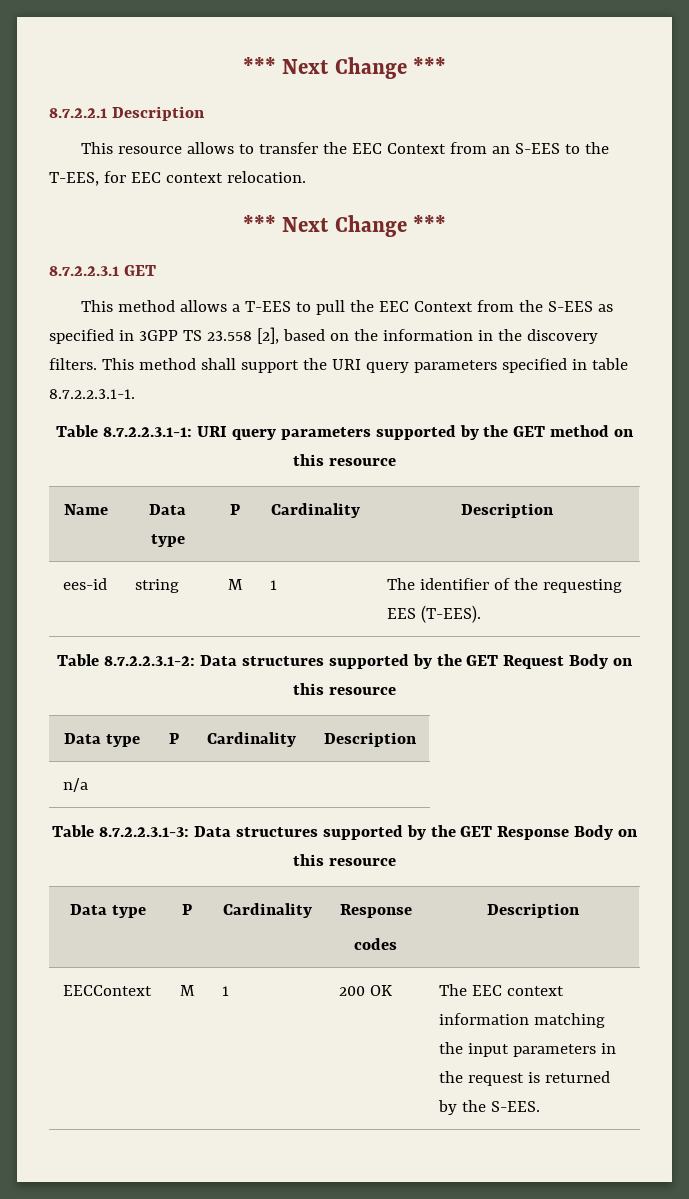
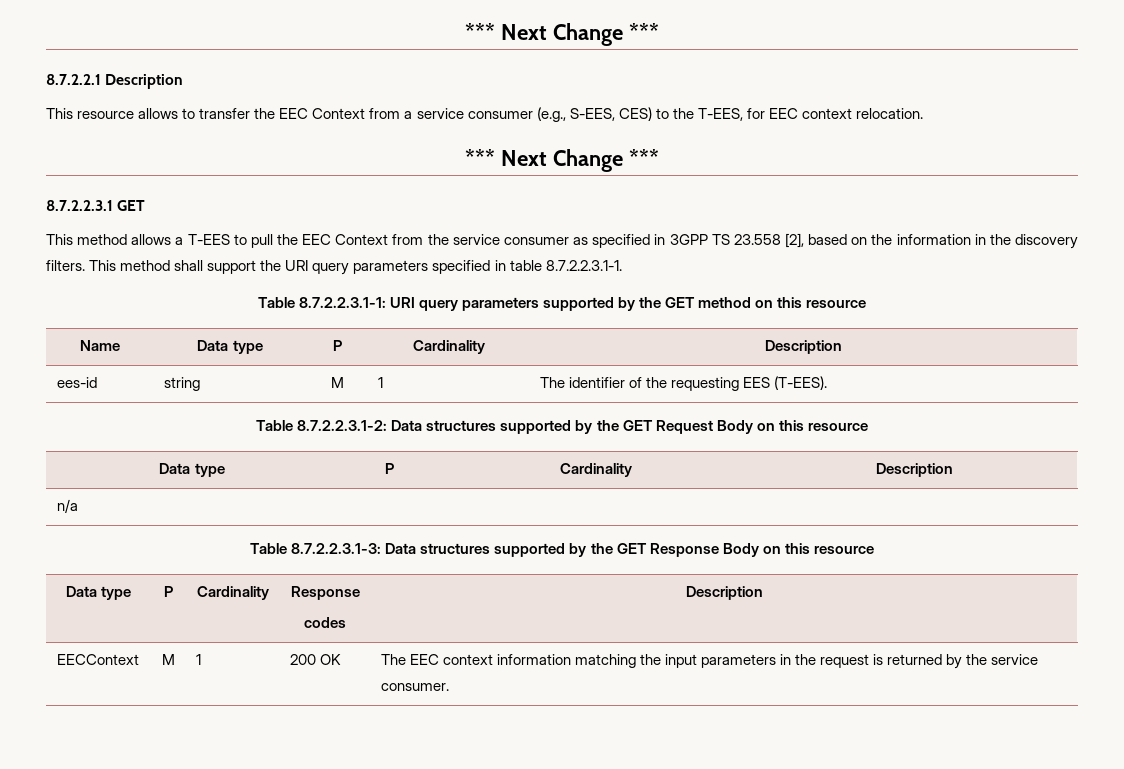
[491,143,560,154] an S-EES -> [404,107,652,122] a service consumer (e.g., S-EES, CES)
[547,301,593,312] S-EES -> [452,234,569,245] service consumer
[490,1101,540,1112] S-EES. -> [991,654,1039,665] [380,683,449,691] service consumer.

